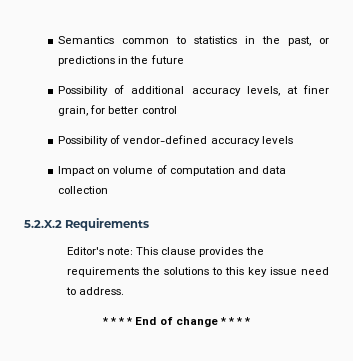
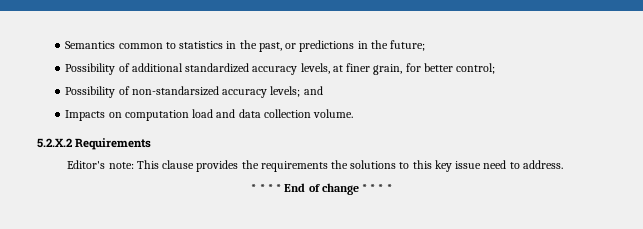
[150,55,184,64] future -> [389,40,425,51] future;
(185, 90) none -> [185,63,250,73] standardized
[141,106,177,114] [58,135,293,146] [58,165,235,176] control // Possibility of vendor-defined accuracy levels // Impact on volume of computation -> [455,63,495,74] [65,86,323,98] [65,109,214,121] control; // Possibility of non-standarsized accuracy levels; and // Impacts on computation load
(109, 190) none -> [313,109,354,118] volume.

